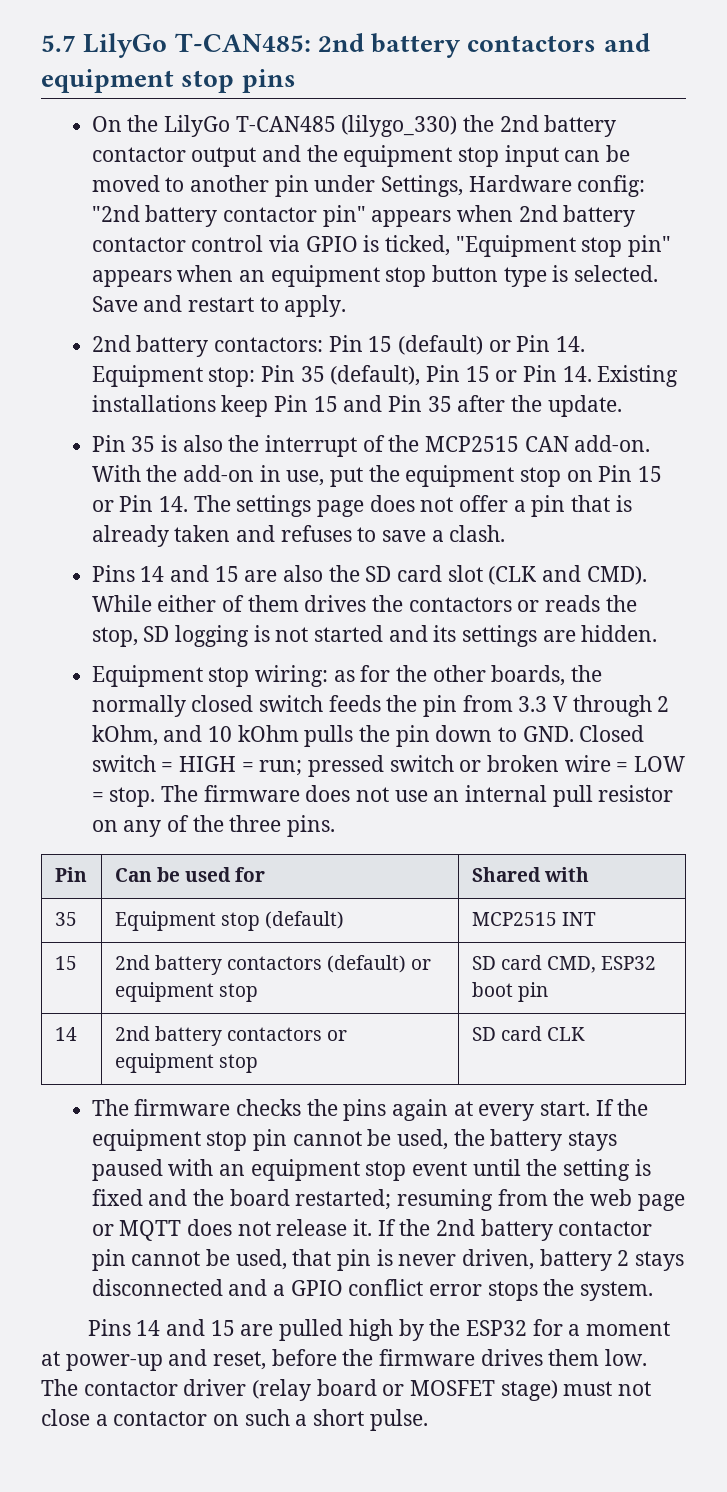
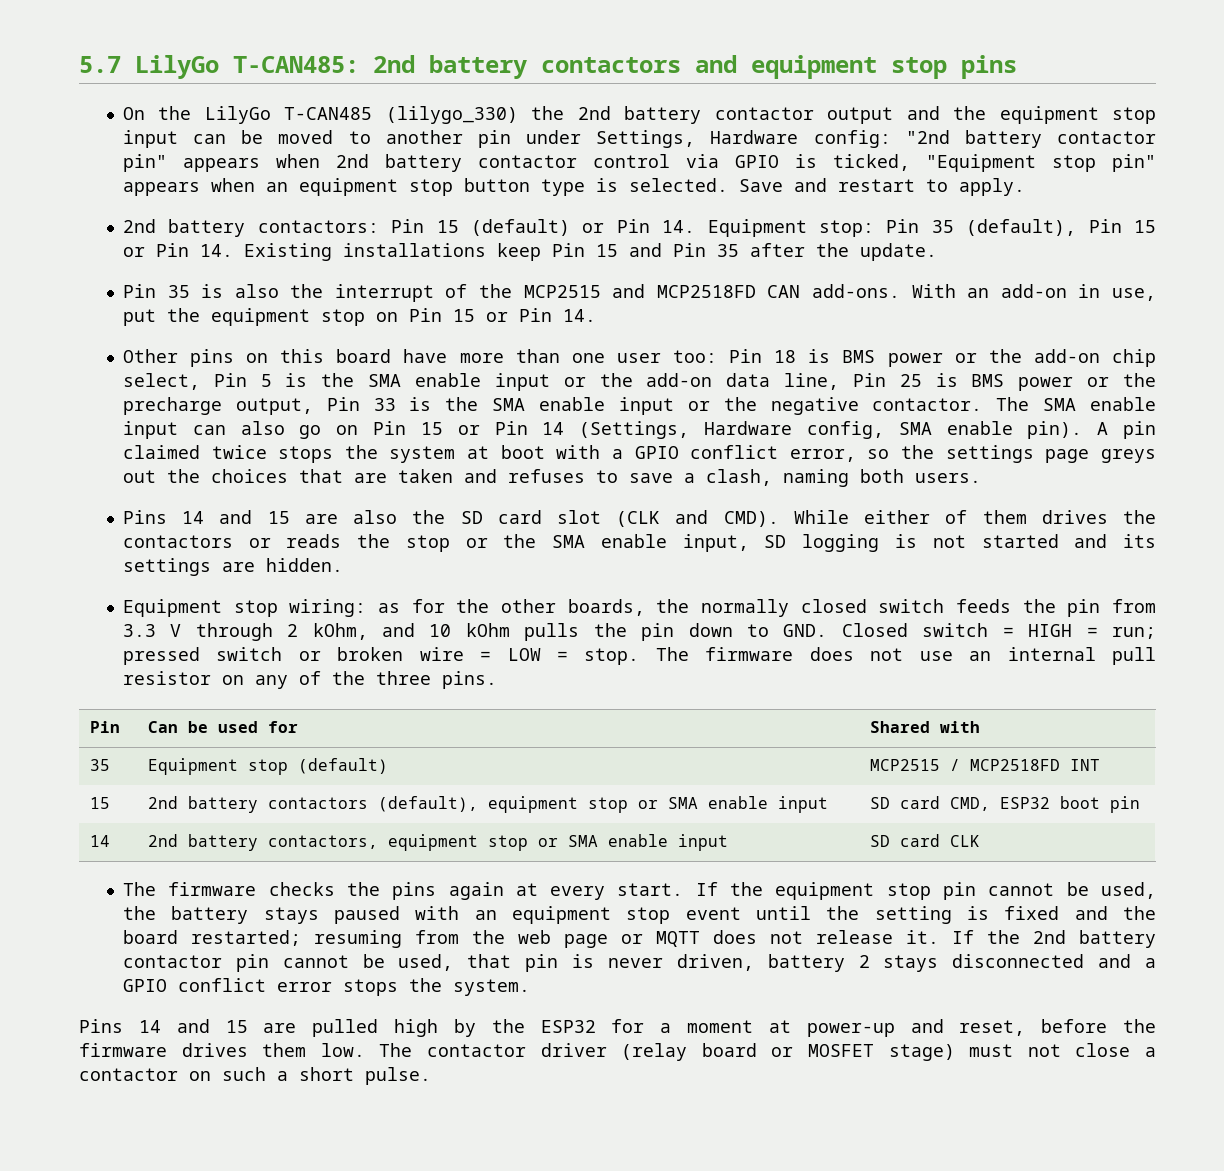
[524,435,651,452] [91,465,178,482] CAN add-on. With the -> [612,284,990,298] and MCP2518FD CAN add-ons. With an
[193,495,632,517] [91,525,169,547] The settings page does not offer a pin that is already -> [122,349,1157,367] [122,373,1156,391] [122,397,1156,415] [122,421,1156,439] [122,445,1157,463] [122,469,387,483] // Other pins on this board have more than one user too: Pin 18 is BMS power or the add-on chip select, Pin 5 is the SMA enable input or the add-on data line, Pin 25 is BMS power or the precharge output, Pin 33 is the SMA enable input or the negative contactor. The SMA enable input can also go on Pin 15 or Pin 14 (Settings, Hardware config, SMA enable pin). A pin claimed twice stops the system at boot with a GPIO conflict error, so the settings page greys out the choices that are
[449,525,506,542] clash. -> [705,469,981,487] clash, naming both users.
[91,627,138,647] stop, -> [405,534,749,552] stop or the SMA enable input,
(557, 919) none -> [950,759,1061,771] / MCP2518FD
[327,955,432,973] [114,982,259,1002] (default) or equipment stop -> [378,796,829,813] (default), equipment stop or SMA enable input
[227,1027,348,1041] [114,1053,259,1073] contactors or equipment stop -> [268,834,729,851] contactors, equipment stop or SMA enable input

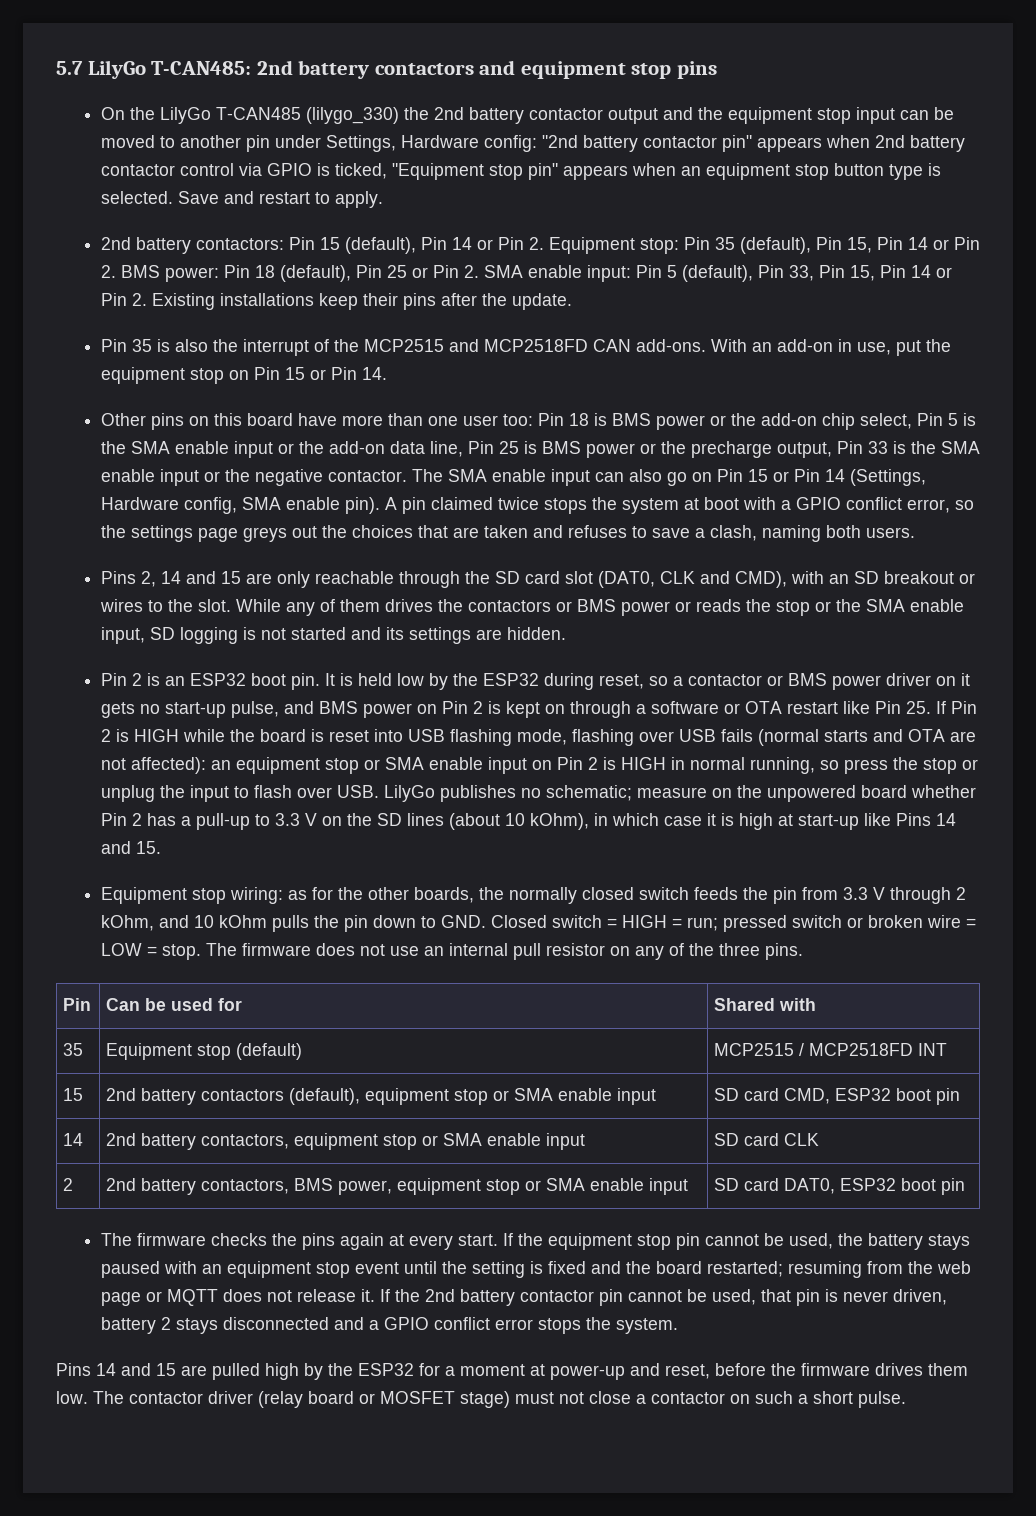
[470,219,696,236] (default) or Pin 14. -> [344,237,544,254] (default), Pin 14 or Pin 2.
[1133,220,1156,233] [122,243,739,261] 15 or Pin 14. Existing installations keep Pin 15 and Pin 35 -> [846,237,980,253] [100,265,952,282] [100,293,436,310] 15, Pin 14 or Pin 2. BMS power: Pin 18 (default), Pin 25 or Pin 2. SMA enable input: Pin 5 (default), Pin 33, Pin 15, Pin 14 or Pin 2. Existing installations keep their pins
[182,510,398,524] 14 and 15 are also -> [140,571,460,588] 2, 14 and 15 are only reachable through
[616,510,931,527] (CLK and CMD). While either -> [597,571,975,588] [99,599,315,616] (DAT0, CLK and CMD), with an SD breakout or wires to the slot. While any
(271, 543) none -> [576,599,691,616] BMS power or
(343, 565) none -> [100,673,970,690] [100,701,977,718] [100,729,976,746] [100,757,978,774] [100,785,976,802] [100,813,956,830] [100,841,161,854] // Pin 2 is an ESP32 boot pin. It is held low by the ESP32 during reset, so a contactor or BMS power driver on it gets no start-up pulse, and BMS power on Pin 2 is kept on through a software or OTA restart like Pin 25. If Pin 2 is HIGH while the board is reset into USB flashing mode, flashing over USB fails (normal starts and OTA are not affected): an equipment stop or SMA enable input on Pin 2 is HIGH in normal running, so press the stop or unplug the input to flash over USB. LilyGo publishes no schematic; measure on the unpowered board whether Pin 2 has a pull-up to 3.3 V on the SD lines (about 10 kOhm), in which case it is high at start-up like Pins 14 and 15.
(981, 841) none -> [63,1178,74,1191] [106,1178,689,1195] [714,1178,966,1195] // 2 | 2nd battery contactors, BMS power, equipment stop or SMA enable input | SD card DAT0, ESP32 boot pin

